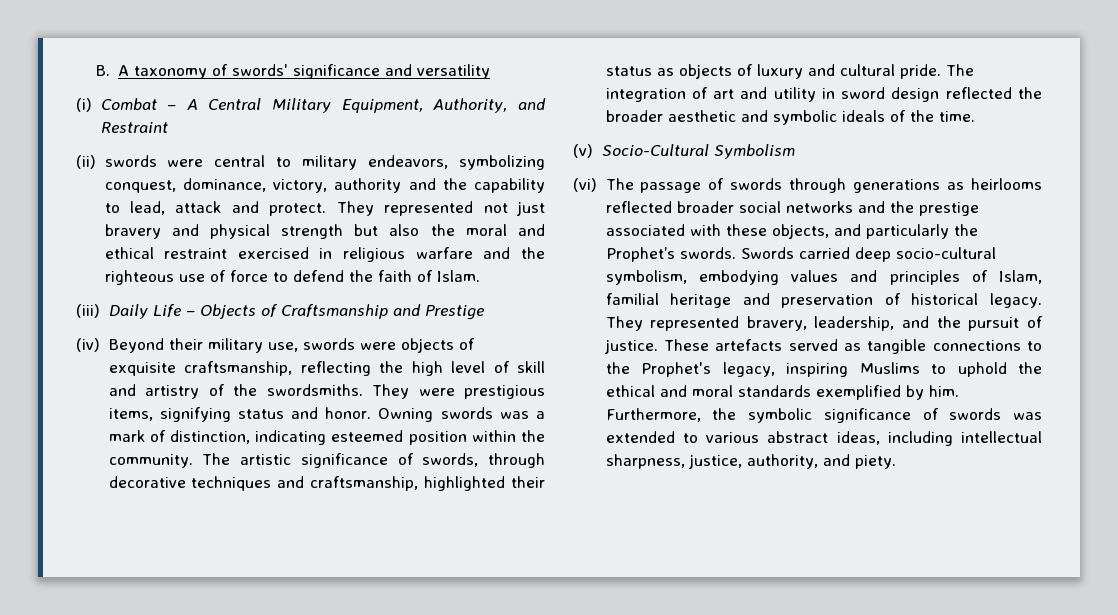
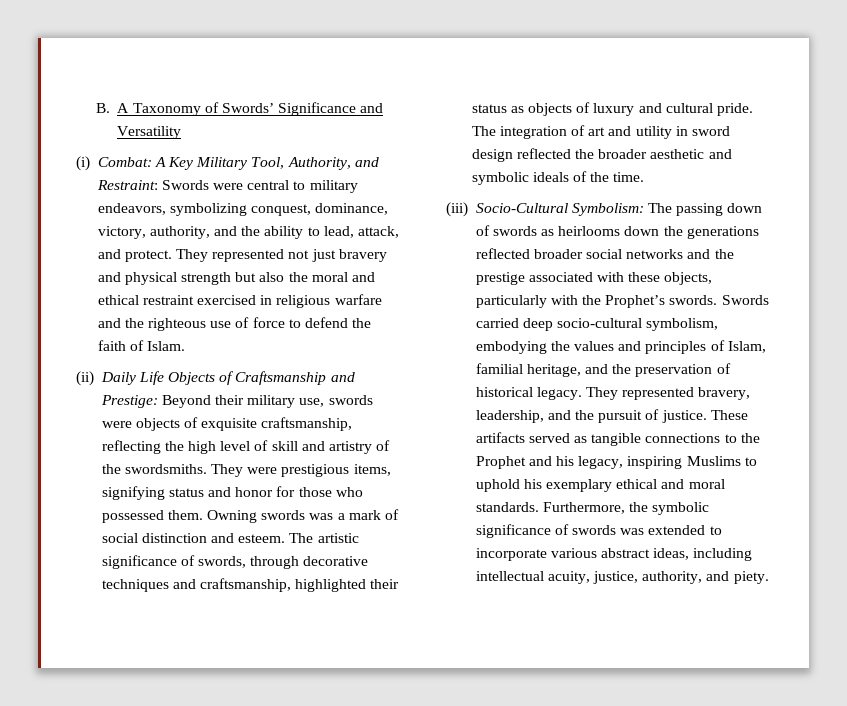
[134,64,491,79] [76,98,546,113] [100,122,168,133] [76,155,157,169] taxonomy of swords' significance and versatility // (i) Combat – A Central Military Equipment, Authority, and Restraint // (ii) swords -> [132,102,384,116] [117,126,182,139] [76,156,379,171] [96,180,209,190] Taxonomy of Swords’ Significance and Versatility // (i) Combat: A Key Military Tool, Authority, and Restraint: Swords
[334,178,545,193] authority and the capability -> [149,226,304,239] authority, and the ability
[175,201,222,213] attack -> [358,226,400,238] attack,
[76,304,100,318] (iii) -> [76,371,94,386] (ii)
[185,311,195,316] – -> (164, 378) none
[424,305,484,320] [76,338,100,352] Prestige // (iv) -> [100,395,158,408] Prestige:
[325,407,372,419] honor. -> [235,486,363,497] [101,510,203,523] honor for those who possessed them.
[169,430,545,445] [108,454,193,468] distinction, indicating esteemed position within the community. -> [101,533,286,543] social distinction and esteem.
[573,144,795,159] [573,178,1042,193] (v) Socio-Cultural Symbolism // (vi) The passage of swords through generations as heirlooms -> [446,202,763,217] [475,225,759,239] (iii) Socio-Cultural Symbolism: The passing down of swords as heirlooms down the generations
[833,224,949,239] and particularly -> [475,295,578,308] particularly with
(779, 277) none -> [550,341,570,351] the
[670,293,770,308] heritage and -> [526,364,632,377] heritage, and the
[715,339,783,351] artefacts -> [475,432,525,443] artifacts
[641,362,711,377] Prophet's -> [475,456,575,469] Prophet and his
[1018,362,1042,374] the -> [523,479,613,492] his exemplary
[737,385,959,400] standards exemplified by him. -> [475,502,539,512] standards.
(698, 438) none -> [475,548,547,561] incorporate
[605,454,685,469] sharpness, -> [547,571,590,584] acuity,

